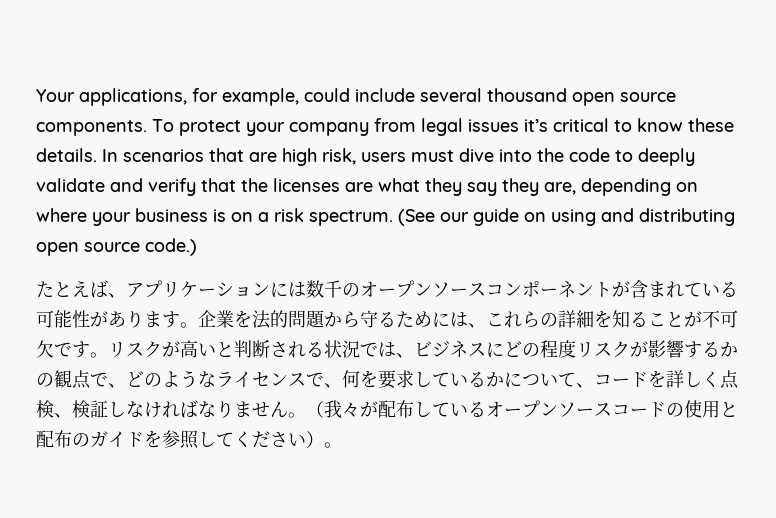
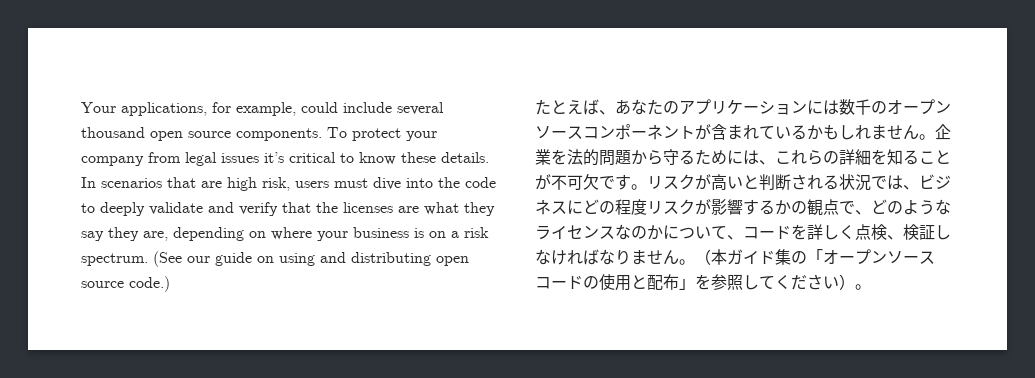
(126, 295) none -> [615,99,679,115] あなたの
[36,310,180,328] 可能性があります -> [807,124,919,140] かもしれません
[306,370,486,389] で、何を要求している -> [615,224,647,240] なの
[324,400,486,418] 我々が配布している -> [711,249,823,265] 本ガイド集の「
[72,431,144,448] のガイド -> [679,278,695,290] 」

